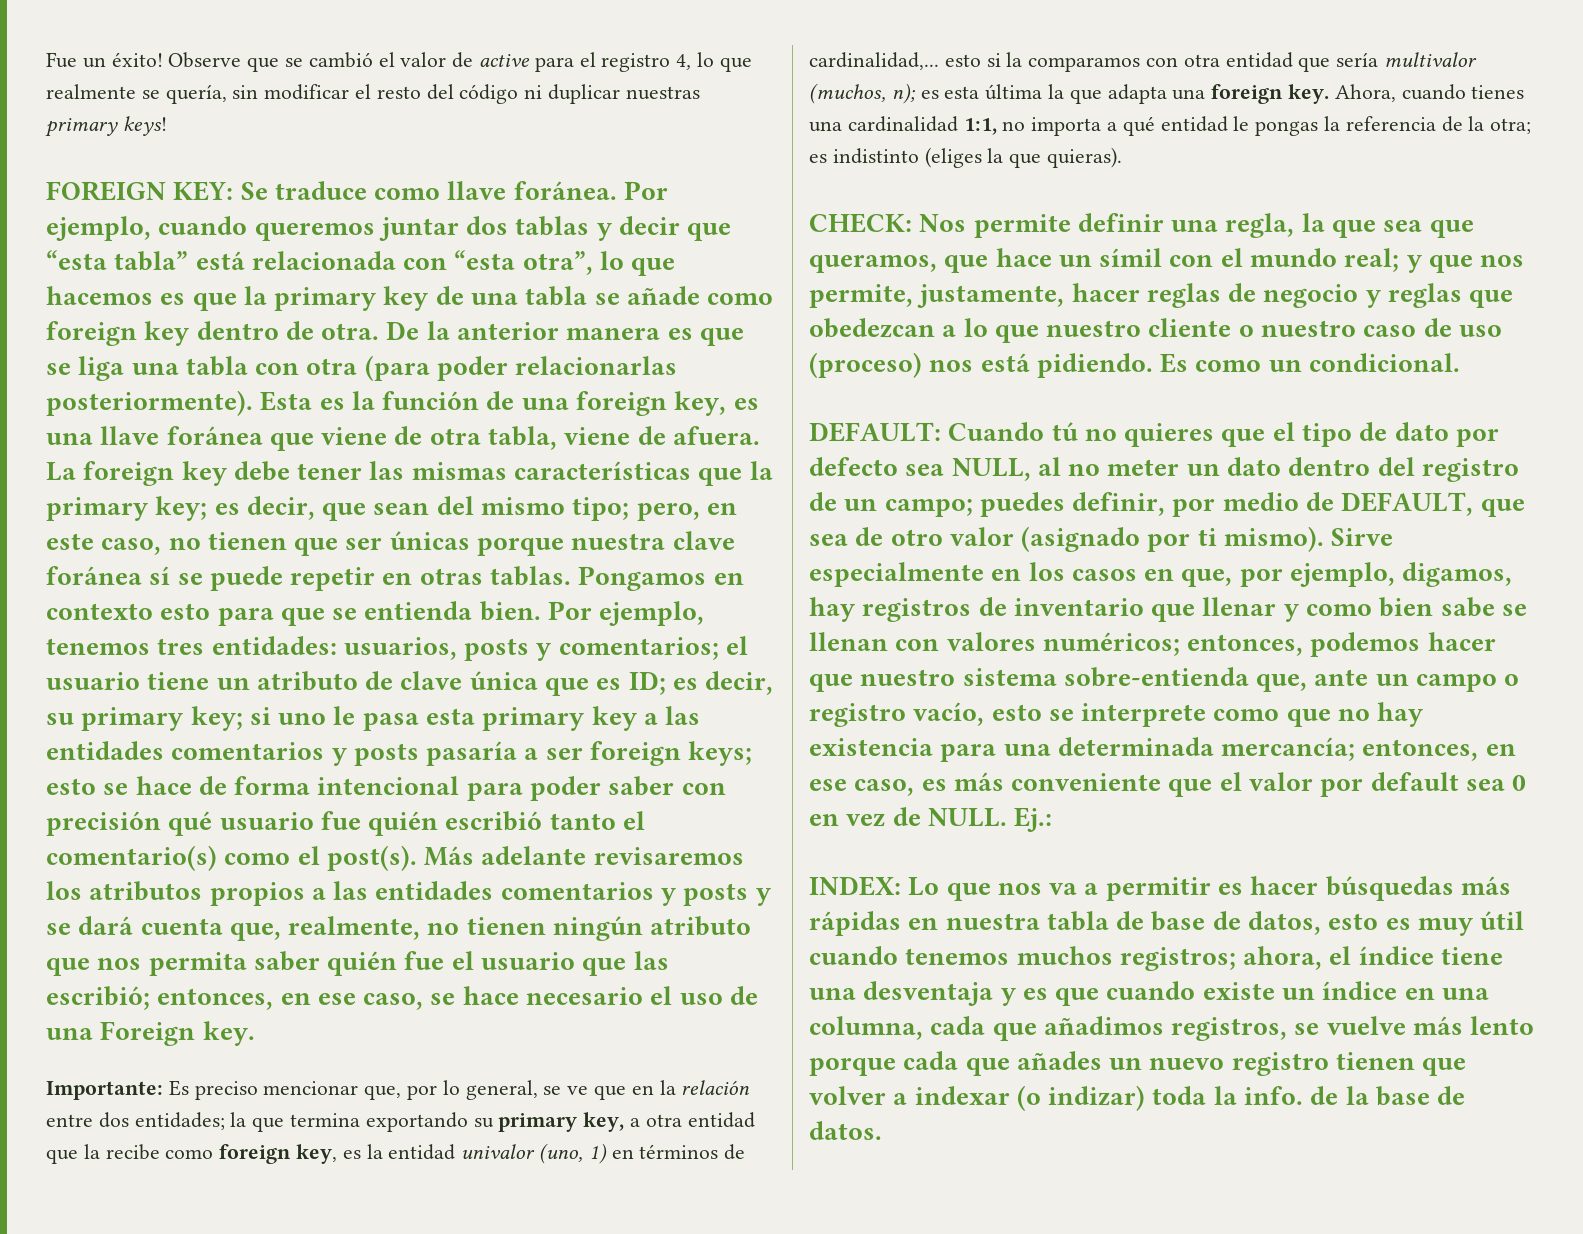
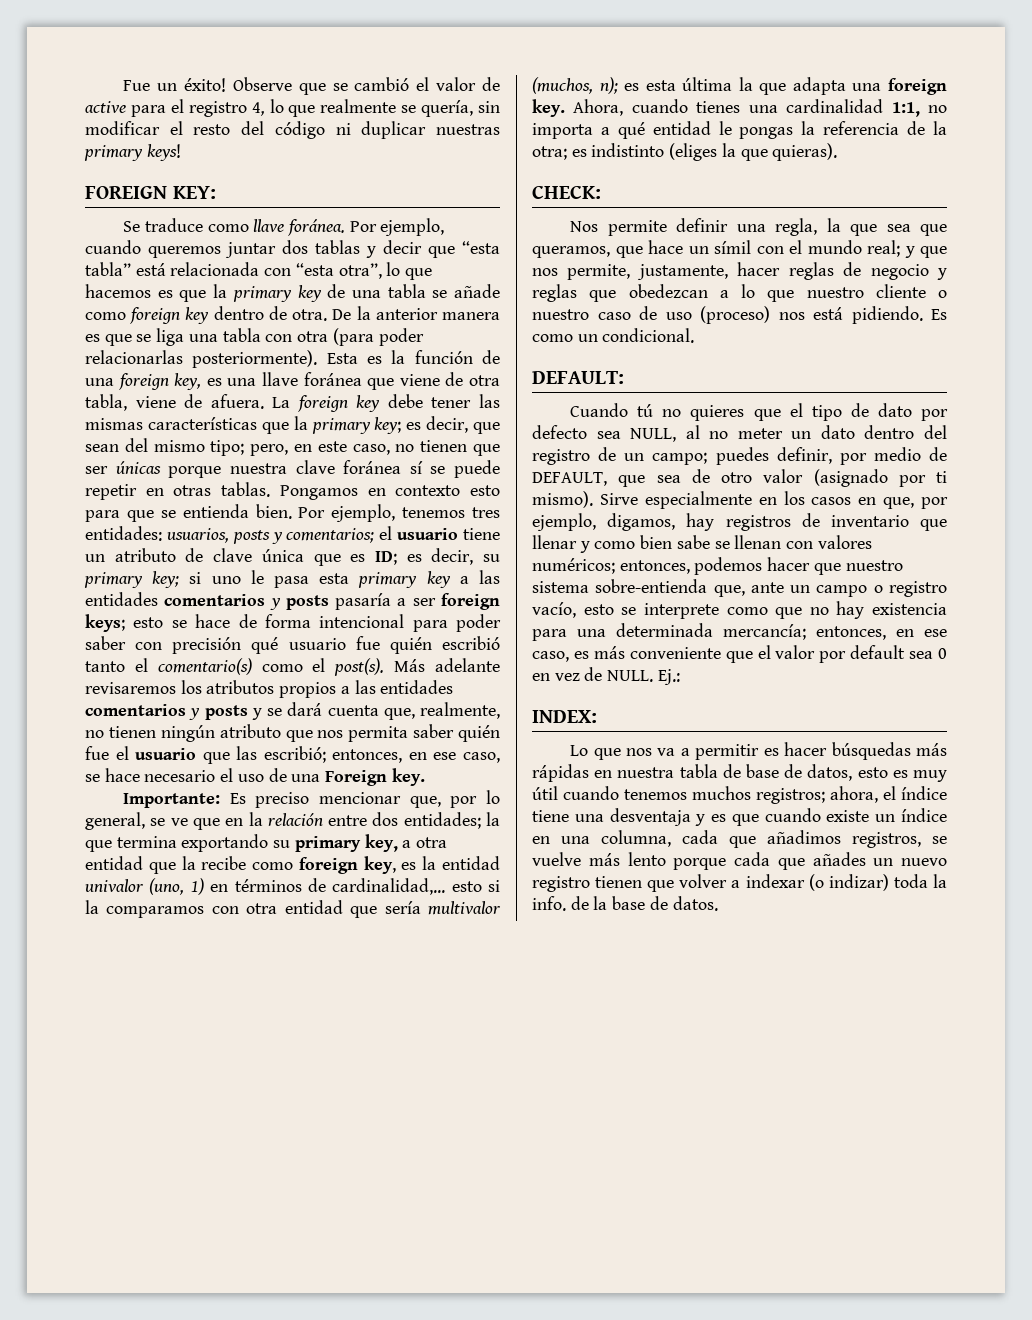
(234, 191) none -> (216, 192) //
(912, 223) none -> (601, 192) //
(941, 432) none -> (624, 377) //
(901, 886) none -> (597, 716) //

